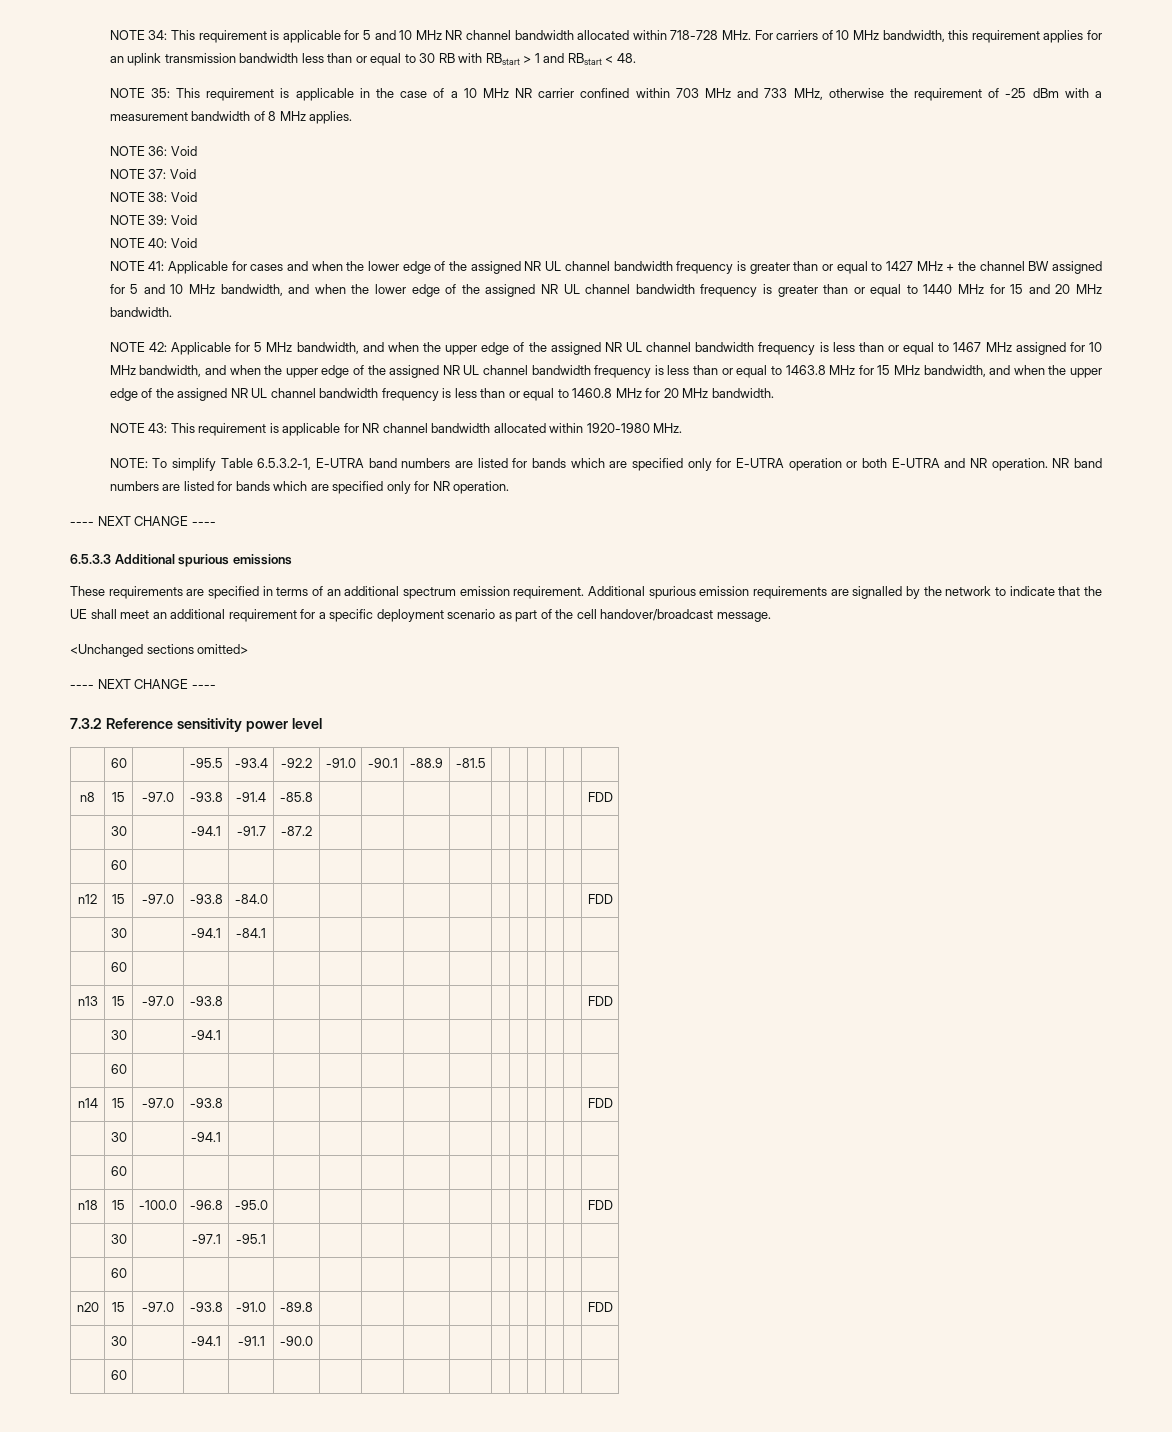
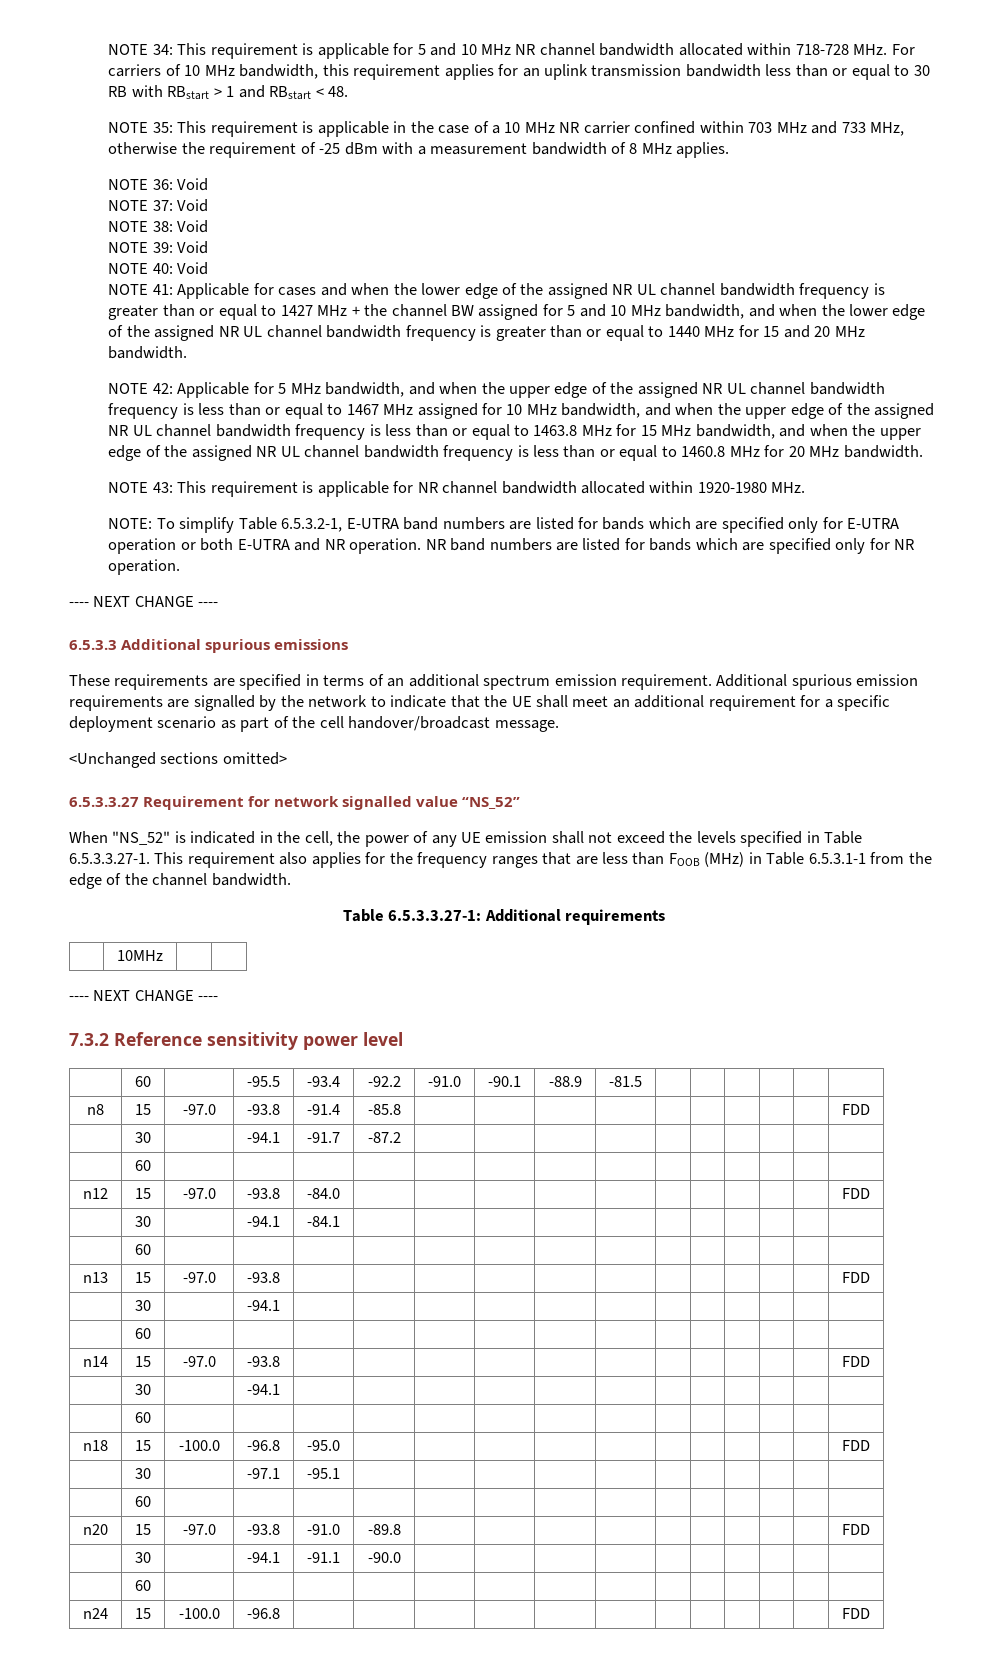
(249, 649) none -> [69,796,521,810] [69,831,863,847] [69,852,932,868] [69,873,291,889] [342,909,666,925] [117,950,163,961] // 6.5.3.3.27 Requirement for network signalled value “NS_52” // When "NS_52" is indicated in the cell, the power of any UE emission shall not exceed the levels specified in Table 6.5.3.3.27-1. This requirement also applies for the frequency ranges that are less than FOOB (MHz) in Table 6.5.3.1-1 from the edge of the channel bandwidth. // Table 6.5.3.3.27-1: Additional requirements // | 10MHz | |
(127, 1375) none -> [83,1608,108,1619] [135,1608,151,1619] [178,1608,220,1619] [247,1608,280,1619] [842,1608,870,1619] // n24 | 15 | -100.0 | -96.8 | | | | | | | | | | | | FDD

